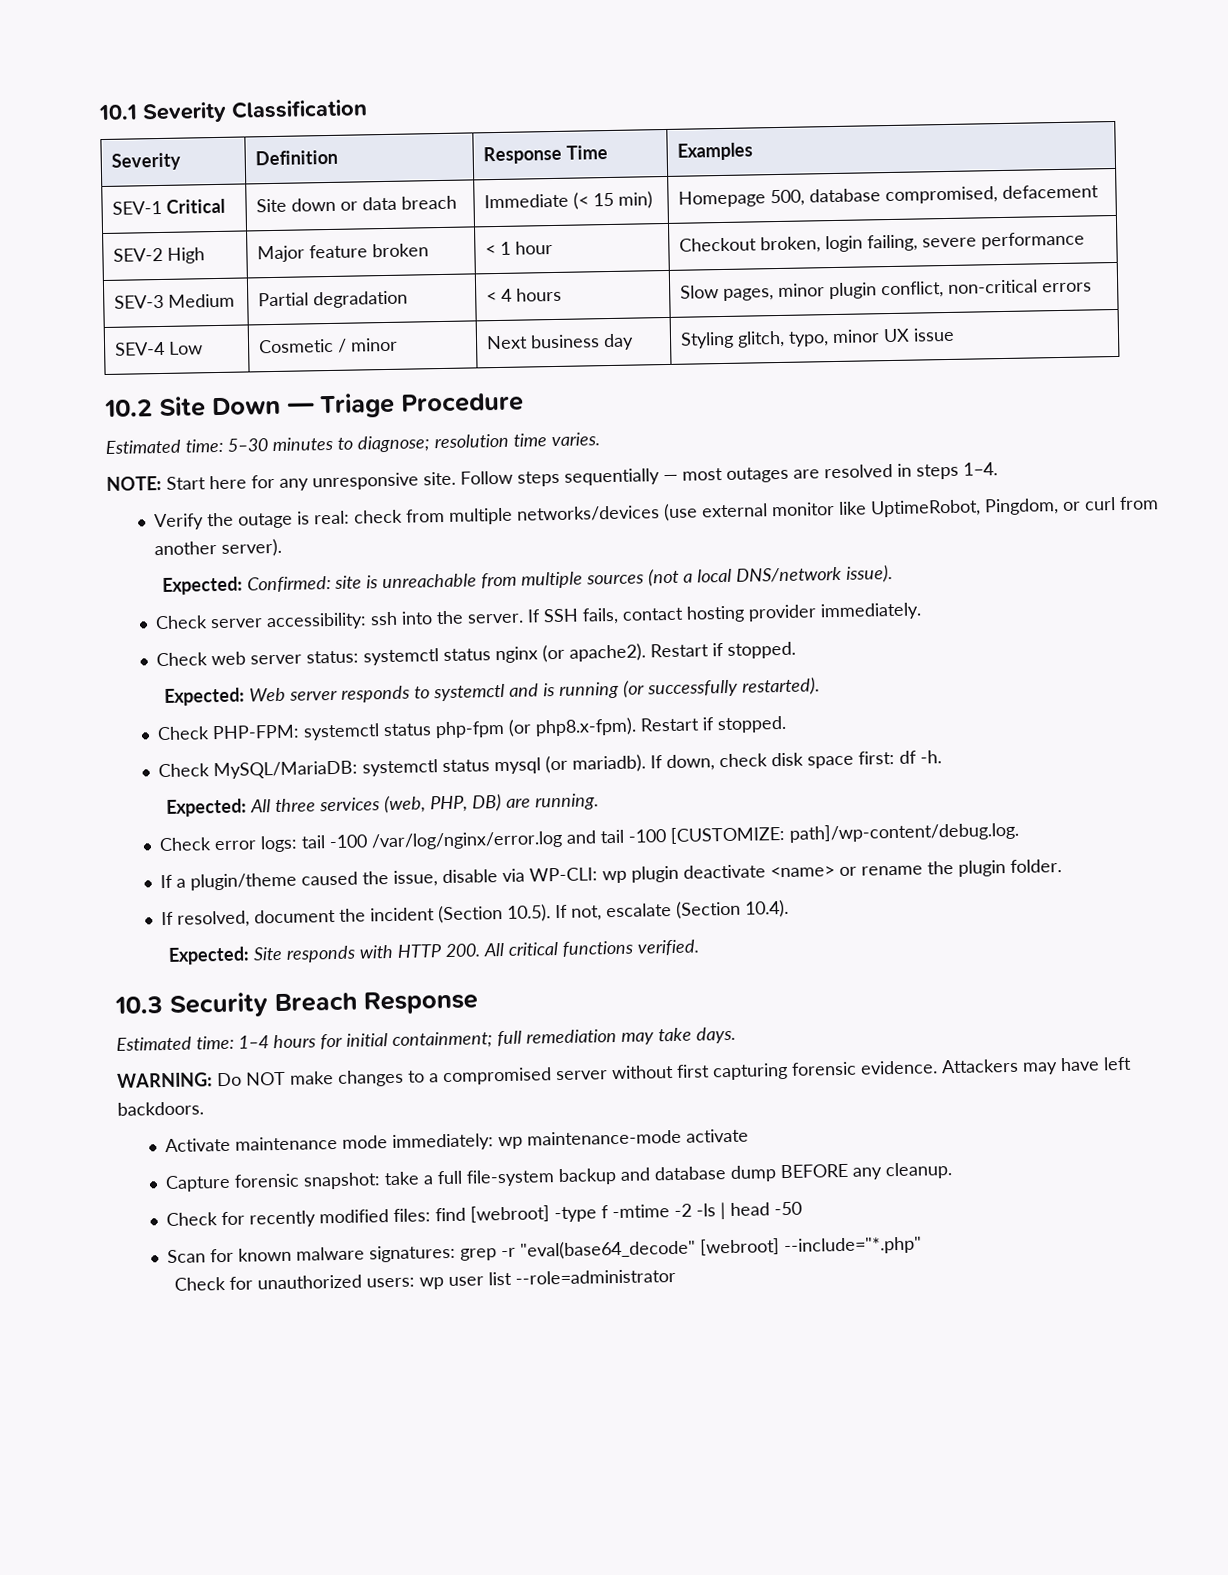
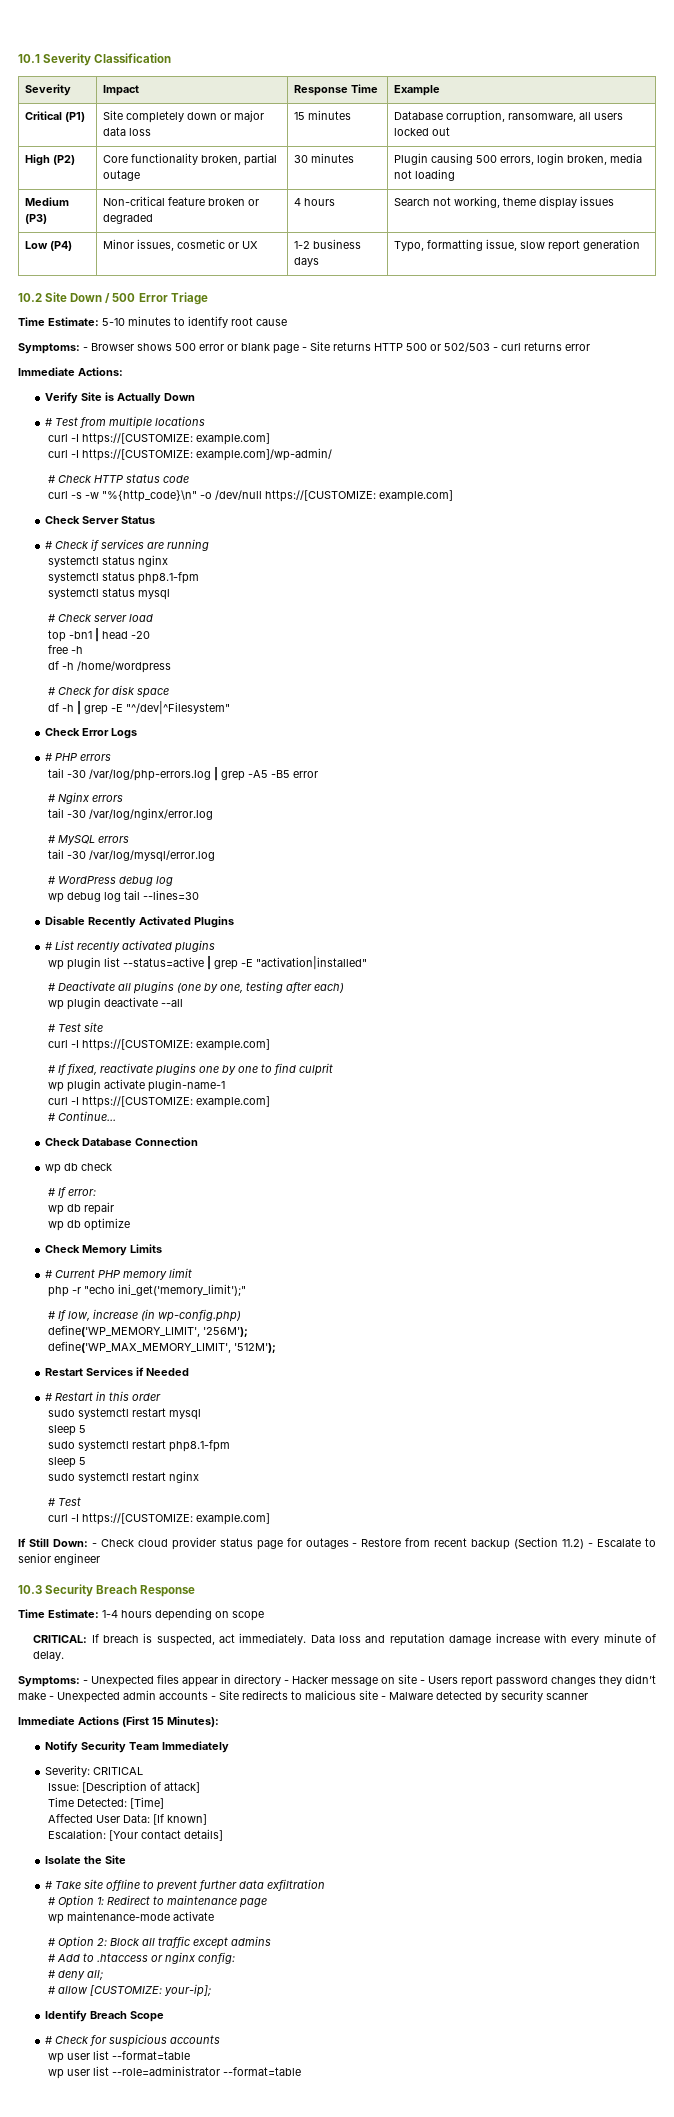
[254,149,338,166] Definition -> [102,85,139,96] Impact
[676,142,753,161] [111,200,162,215] Examples // SEV-1 -> [393,85,440,96] Example //
[255,198,287,213] | Site -> [64,112,85,122] [102,110,184,123] (P1) | Site completely
[361,195,457,211] [483,191,653,210] [677,184,1099,208] [112,247,205,264] [256,243,429,263] [484,241,553,256] [678,231,1085,254] [113,293,235,309] [257,290,408,309] [485,287,562,303] [679,279,1092,301] [114,341,203,356] [257,337,398,354] [485,333,634,351] [679,327,955,349] [104,392,524,419] [105,432,600,454] [106,462,998,491] [153,496,1159,531] [153,538,282,557] [162,564,894,596] [154,602,922,631] [155,641,796,667] [164,677,821,706] [156,715,787,741] [157,750,942,780] [166,793,600,817] [158,821,1019,853] [159,859,1062,891] [160,899,789,928] [168,939,700,965] [114,990,478,1018] [116,1026,736,1051] [117,1056,1132,1088] [117,1101,204,1116] [164,1128,749,1153] [164,1162,953,1193] [165,1201,802,1228] [166,1236,922,1264] [174,1274,416,1291] data breach | Immediate (< 15 min) | Homepage 500, database compromised, defacement // SEV-2 High | Major feature broken | < 1 hour | Checkout broken, login failing, severe performance // SEV-3 Medium | Partial degradation | < 4 hours | Slow pages, minor plugin conflict, non-critical errors // SEV-4 Low | Cosmetic / minor | Next business day | Styling glitch, typo, minor UX issue // 10.2 Site Down — Triage Procedure // Estimated time: 5–30 minutes to diagnose; resolution time varies. // NOTE: Start here for any unresponsive site. Follow steps sequentially — most outages are resolved in steps 1–4. // Verify the outage is real: check from multiple networks/devices (use external monitor like UptimeRobot, Pingdom, or curl from another server). // Expected: Confirmed: site is unreachable from multiple sources (not a local DNS/network issue). // Check server accessibility: ssh into the server. If SSH fails, contact hosting provider immediately. // Check web server status: systemctl status nginx (or apache2). Restart if stopped. // Expected: Web server responds to systemctl and is running (or successfully restarted). // Check PHP-FPM: systemctl status php-fpm (or php8.x-fpm). Restart if stopped. // Check MySQL/MariaDB: systemctl status mysql (or mariadb). If down, check disk space first: df -h. // Expected: All three services (web, PHP, DB) are running. // Check error logs: tail -100 /var/log/nginx/error.log and tail -100 [CUSTOMIZE: path]/wp-content/debug.log. // If a plugin/theme caused the issue, disable via WP-CLI: wp plugin deactivate <name> or rename the plugin folder. // If resolved, document the incident (Section 10.5). If not, escalate (Section 10.4). // Expected: Site responds with HTTP 200. All critical functions verified. // 10.3 Security Breach Response // Estimated time: 1–4 hours for initial containment; full remediation may take days. // WARNING: Do NOT make changes to a compromised server without first capturing forensic evidence. Attackers may have left backdoors. // Activate maintenance mode immediately: wp maintenance-mode activate // Capture forensic snapshot: take a full file-system backup and database dump BEFORE any cleanup. // Check for recently modified files: find [webroot] -type f -mtime -2 -ls | head -50 // Scan for known malware signatures: grep -r "eval(base64_decode" [webroot] --include="*.php" // Check for unauthorized users: -> [233,110,264,122] [102,127,151,136] [293,110,351,120] [393,110,623,123] [393,127,450,136] [24,154,75,166] [102,153,277,166] [102,170,140,181] [293,153,354,163] [393,153,642,165] [393,169,455,181] [24,197,69,206] [24,214,47,224] [102,196,259,206] [102,214,153,224] [293,198,335,206] [393,196,614,209] [24,241,72,251] [102,239,258,251] [293,239,361,249] [293,257,319,267] [393,239,640,252] [18,292,208,305] [18,316,287,328] [18,341,590,354] [18,367,123,376] [45,392,196,404] [45,416,206,429] [48,433,271,445] [48,448,333,461] [48,474,190,483] [48,490,454,502] [45,516,156,524] [45,539,210,551] [48,555,169,567] [48,572,200,584] [48,588,171,600] [48,614,154,622] [48,628,151,642] [48,645,84,654] [48,661,172,673] [48,685,170,698] [48,701,231,715] [45,728,138,739] [45,753,112,761] [48,767,319,781] [48,792,124,804] [48,808,214,820] [48,835,130,845] [48,849,216,862] [48,876,174,886] [48,890,200,903] [45,916,235,928] [45,940,216,953] [48,956,368,970] [48,981,345,994] [48,997,184,1010] [48,1022,104,1032] [48,1039,271,1051] [48,1063,334,1076] [48,1079,226,1092] [48,1096,271,1108] [48,1111,117,1121] [45,1137,199,1146] [45,1163,113,1174] [48,1187,97,1198] [48,1202,115,1215] [48,1218,131,1231] [45,1244,163,1256] [45,1268,193,1280] [48,1284,247,1297] [48,1309,242,1322] [48,1325,249,1337] [48,1341,277,1353] [45,1367,190,1376] [45,1391,162,1401] [48,1408,202,1420] [48,1425,87,1436] [48,1440,231,1452] [48,1457,87,1468] [48,1471,200,1483] [48,1497,82,1506] [48,1513,271,1525] [18,1537,656,1550] [18,1553,100,1565] [18,1584,196,1597] [18,1608,264,1621] [33,1633,657,1646] [33,1651,65,1661] [18,1674,656,1687] [18,1690,588,1703] [18,1716,219,1727] [45,1741,230,1753] [45,1765,144,1777] [48,1781,201,1794] [48,1797,165,1809] [48,1814,208,1825] [48,1829,224,1841] [45,1855,127,1864] [45,1879,326,1892] [48,1895,268,1908] [48,1911,215,1924] [48,1936,272,1949] [48,1952,236,1964] [48,1970,104,1980] [48,1984,212,1997] [45,2010,165,2022] [45,2034,221,2047] [48,2050,191,2063] major data loss | 15 minutes | Database corruption, ransomware, all users locked out // High (P2) | Core functionality broken, partial outage | 30 minutes | Plugin causing 500 errors, login broken, media not loading // Medium (P3) | Non-critical feature broken or degraded | 4 hours | Search not working, theme display issues // Low (P4) | Minor issues, cosmetic or UX | 1-2 business days | Typo, formatting issue, slow report generation // 10.2 Site Down / 500 Error Triage // Time Estimate: 5-10 minutes to identify root cause // Symptoms: - Browser shows 500 error or blank page - Site returns HTTP 500 or 502/503 - curl returns error // Immediate Actions: // Verify Site is Actually Down // # Test from multiple locations // curl -I https://[CUSTOMIZE: example.com] // curl -I https://[CUSTOMIZE: example.com]/wp-admin/ // # Check HTTP status code // curl -s -w "%{http_code}\n" -o /dev/null https://[CUSTOMIZE: example.com] // Check Server Status // # Check if services are running // systemctl status nginx // systemctl status php8.1-fpm // systemctl status mysql // # Check server load // top -bn1 | head -20 // free -h // df -h /home/wordpress // # Check for disk space // df -h | grep -E "^/dev|^Filesystem" // Check Error Logs // # PHP errors // tail -30 /var/log/php-errors.log | grep -A5 -B5 error // # Nginx errors // tail -30 /var/log/nginx/error.log // # MySQL errors // tail -30 /var/log/mysql/error.log // # WordPress debug log // wp debug log tail --lines=30 // Disable Recently Activated Plugins // # List recently activated plugins // wp plugin list --status=active | grep -E "activation|installed" // # Deactivate all plugins (one by one, testing after each) // wp plugin deactivate --all // # Test site // curl -I https://[CUSTOMIZE: example.com] // # If fixed, reactivate plugins one by one to find culprit // wp plugin activate plugin-name-1 // curl -I https://[CUSTOMIZE: example.com] // # Continue... // Check Database Connection // wp db check // # If error: // wp db repair // wp db optimize // Check Memory Limits // # Current PHP memory limit // php -r "echo ini_get('memory_limit');" // # If low, increase (in wp-config.php) // define('WP_MEMORY_LIMIT', '256M'); // define('WP_MAX_MEMORY_LIMIT', '512M'); // Restart Services if Needed // # Restart in this order // sudo systemctl restart mysql // sleep 5 // sudo systemctl restart php8.1-fpm // sleep 5 // sudo systemctl restart nginx // # Test // curl -I https://[CUSTOMIZE: example.com] // If Still Down: - Check cloud provider status page for outages - Restore from recent backup (Section 11.2) - Escalate to senior engineer // 10.3 Security Breach Response // Time Estimate: 1-4 hours depending on scope // CRITICAL: If breach is suspected, act immediately. Data loss and reputation damage increase with every minute of delay. // Symptoms: - Unexpected files appear in directory - Hacker message on site - Users report password changes they didn’t make - Unexpected admin accounts - Site redirects to malicious site - Malware detected by security scanner // Immediate Actions (First 15 Minutes): // Notify Security Team Immediately // Severity: CRITICAL // Issue: [Description of attack] // Time Detected: [Time] // Affected User Data: [If known] // Escalation: [Your contact details] // Isolate the Site // # Take site offline to prevent further data exfiltration // # Option 1: Redirect to maintenance page // wp maintenance-mode activate // # Option 2: Block all traffic except admins // # Add to .htaccess or nginx config: // # deny all; // # allow [CUSTOMIZE: your-ip]; // Identify Breach Scope // # Check for suspicious accounts // wp user list --format=table //
(677, 1276) none -> [223,2067,302,2076] --format=table

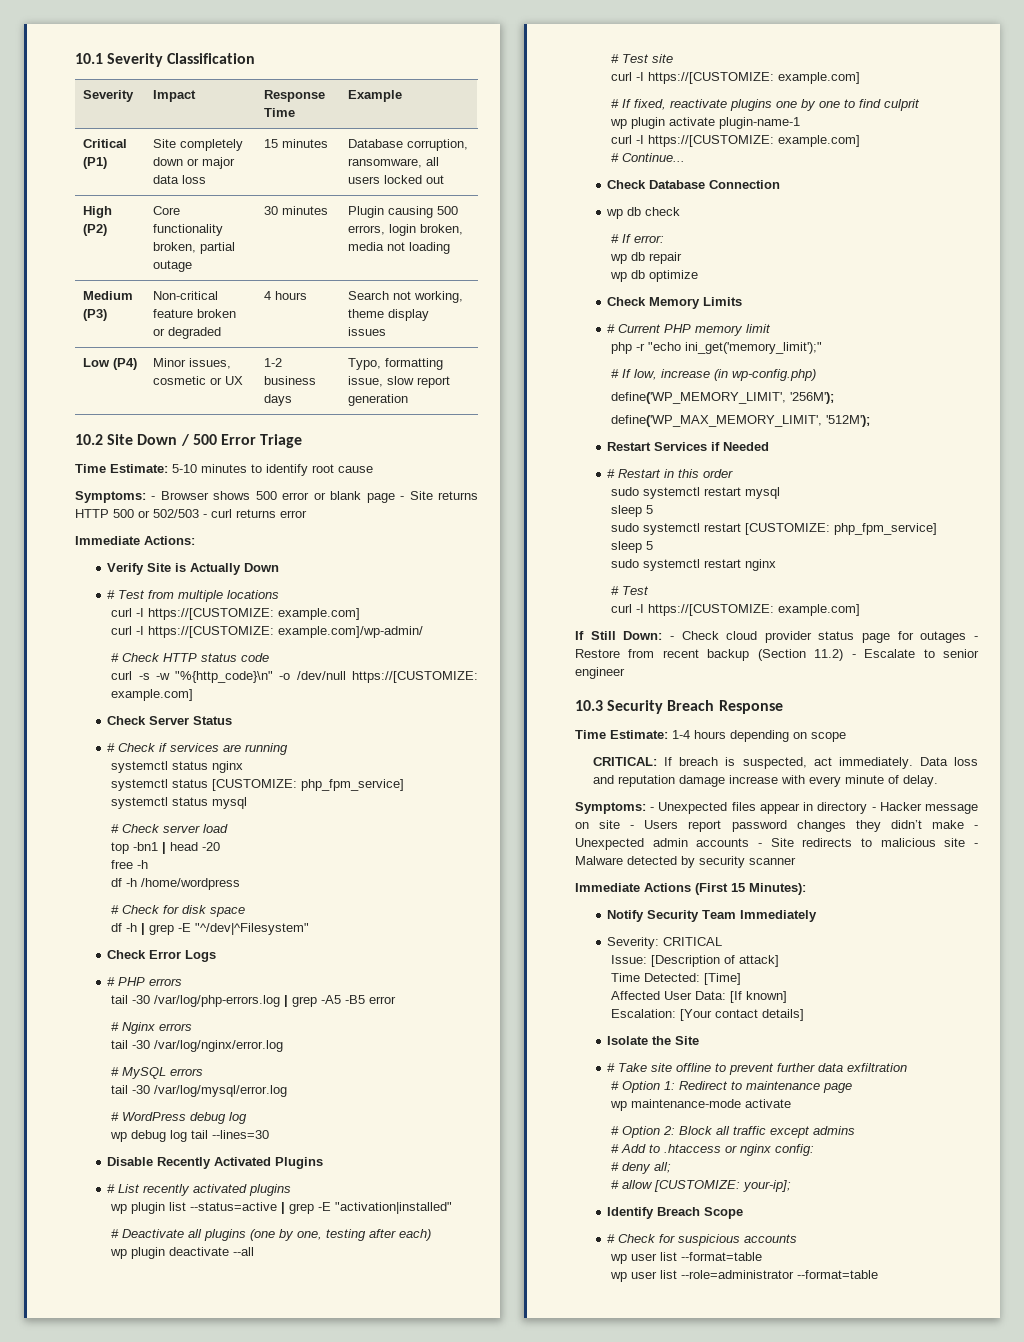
[138,572,200,584] php8.1-fpm -> [212,779,405,791] [CUSTOMIZE: php_fpm_service]
[169,1440,231,1452] php8.1-fpm -> [745,523,938,535] [CUSTOMIZE: php_fpm_service]

